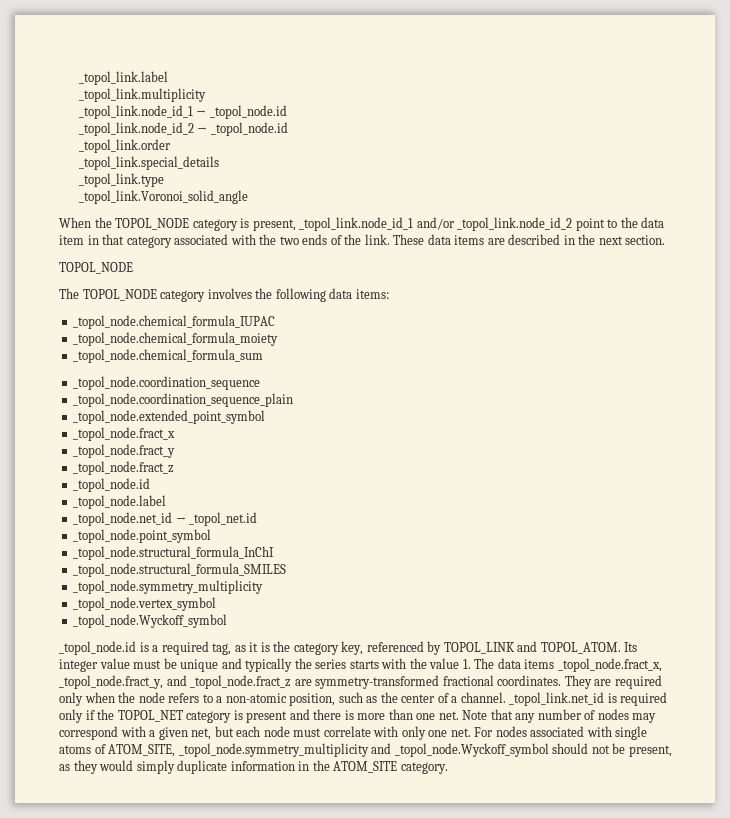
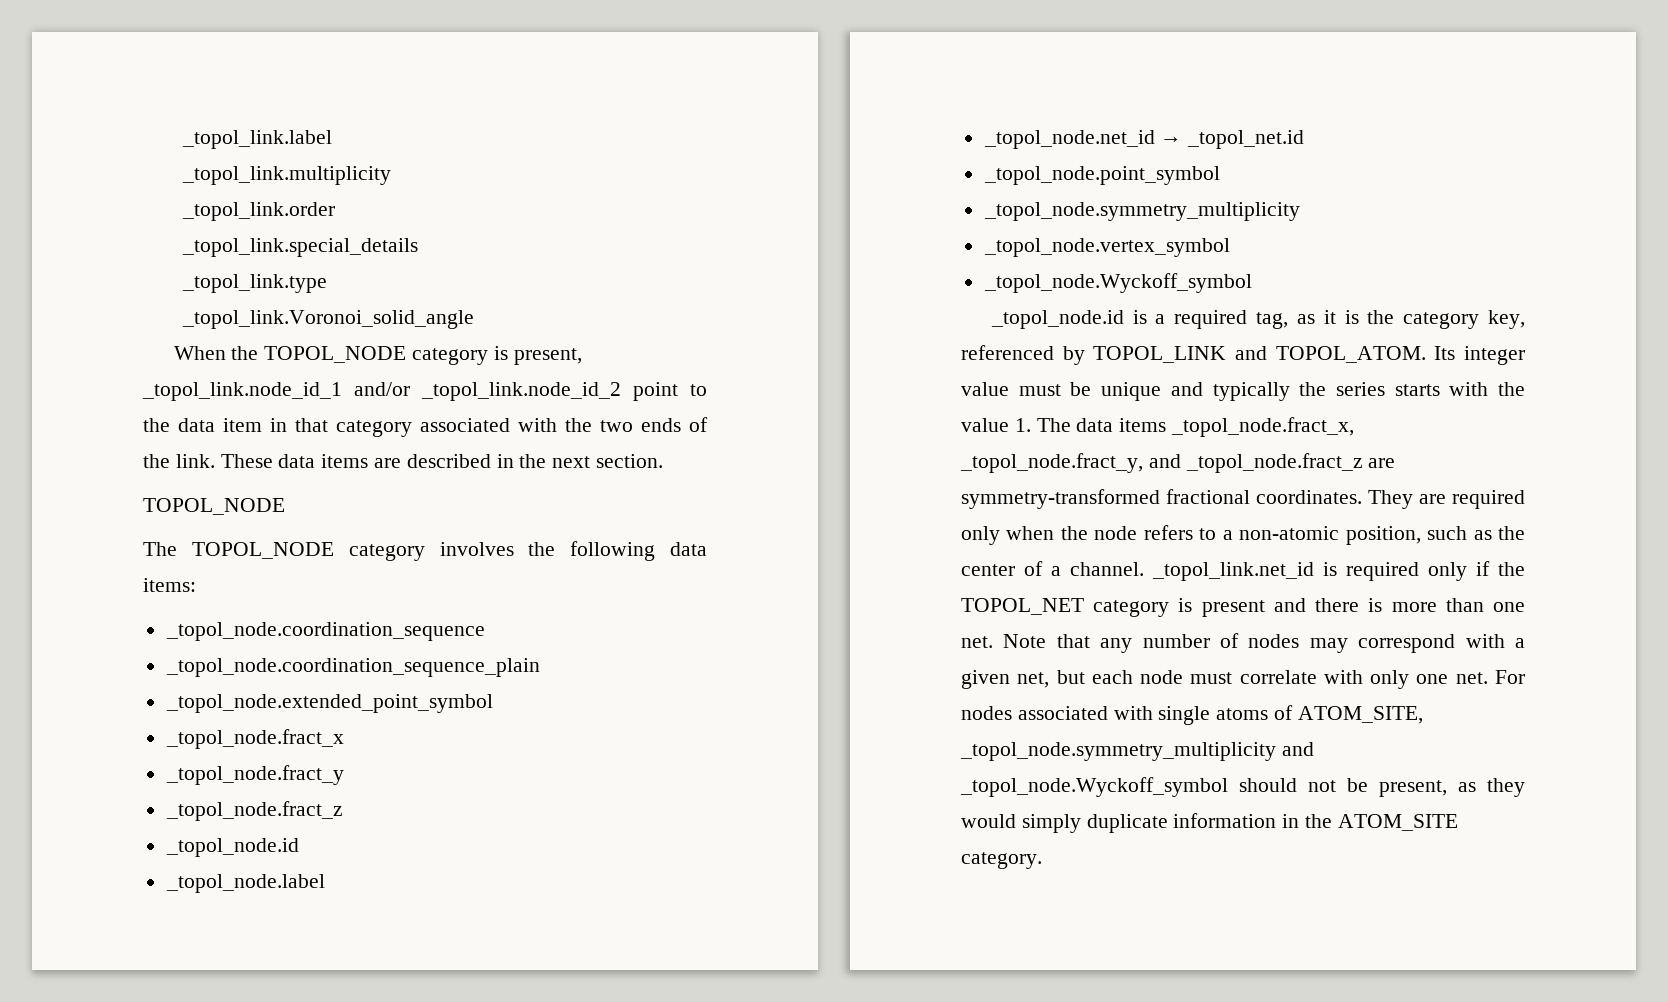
[78,105,287,119] [78,122,288,136] // _topol_link.node_id_1 → _topol_node.id // _topol_link.node_id_2 → _topol_node.id -> (392, 175) none
[73,315,276,329] [73,332,279,346] [73,349,264,363] // _topol_node.chemical_formula_IUPAC // _topol_node.chemical_formula_moiety // _topol_node.chemical_formula_sum -> (196, 585) none
[73,546,275,560] [73,563,287,577] // _topol_node.structural_formula_InChI // _topol_node.structural_formula_SMILES -> (1220, 175) none

